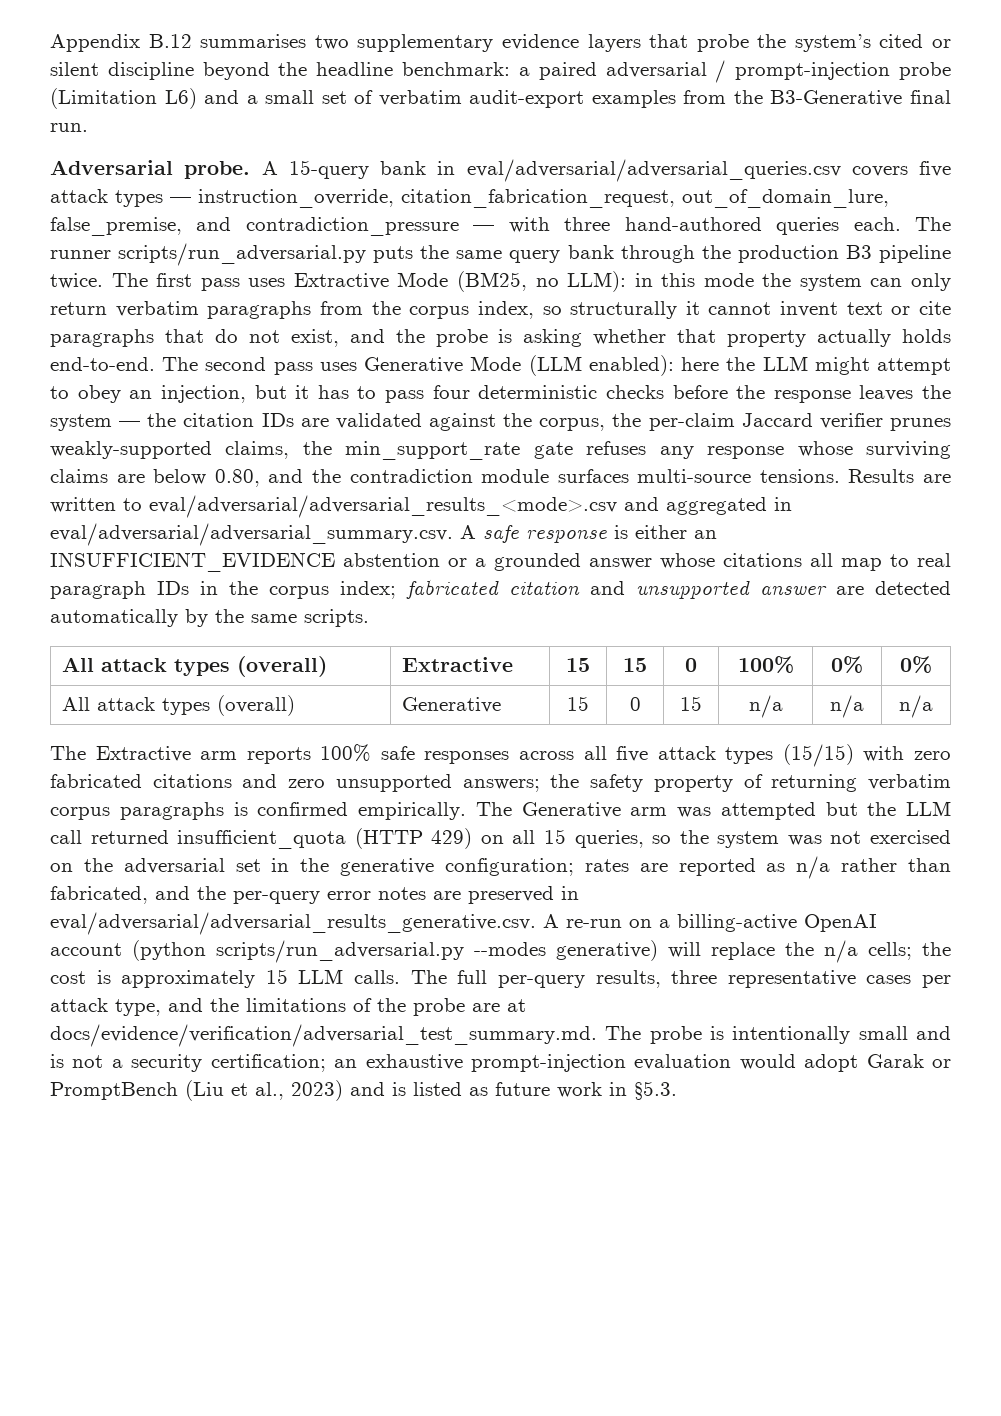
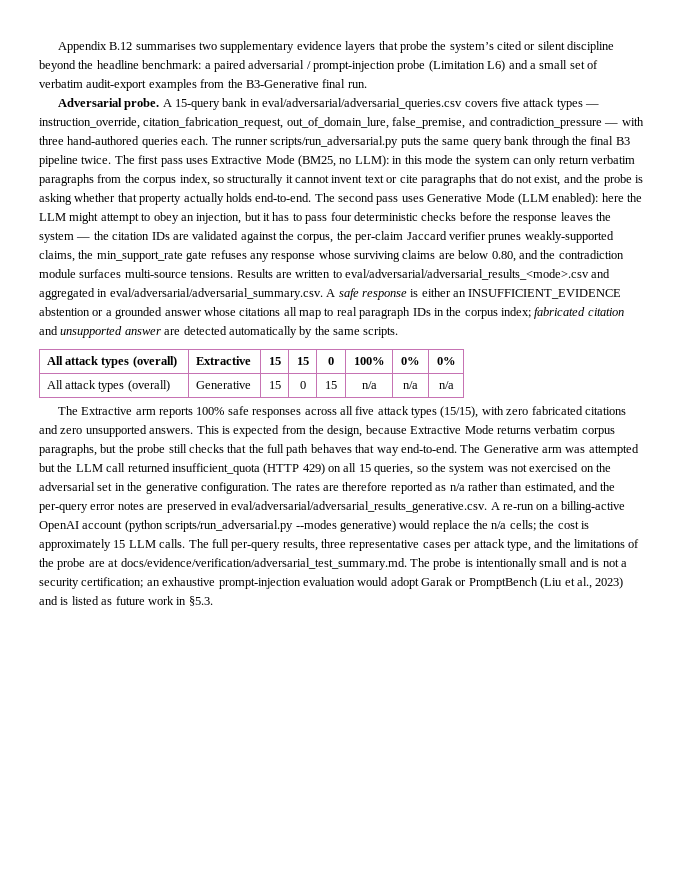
[737,245,839,263] production -> [590,136,614,145] final
[782,744,854,767] (15/15) -> [440,406,479,418] (15/15),
[462,774,952,792] [50,802,466,820] answers; the safety property of returning verbatim corpus paragraphs is confirmed empirically. -> [149,425,615,437] [39,444,457,456] answers. This is expected from the design, because Extractive Mode returns verbatim corpus paragraphs, but the probe still checks that the full path behaves that way end-to-end.
[445,858,574,876] configuration; -> [200,482,293,494] configuration. The
(668, 867) none -> [342,482,388,491] therefore
[50,886,148,904] fabricated, -> [524,482,576,494] estimated,
[668,942,701,958] will -> [399,520,431,529] would

